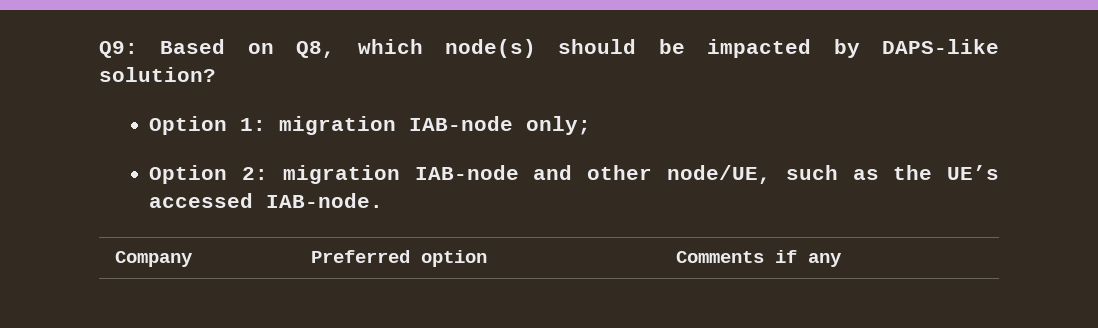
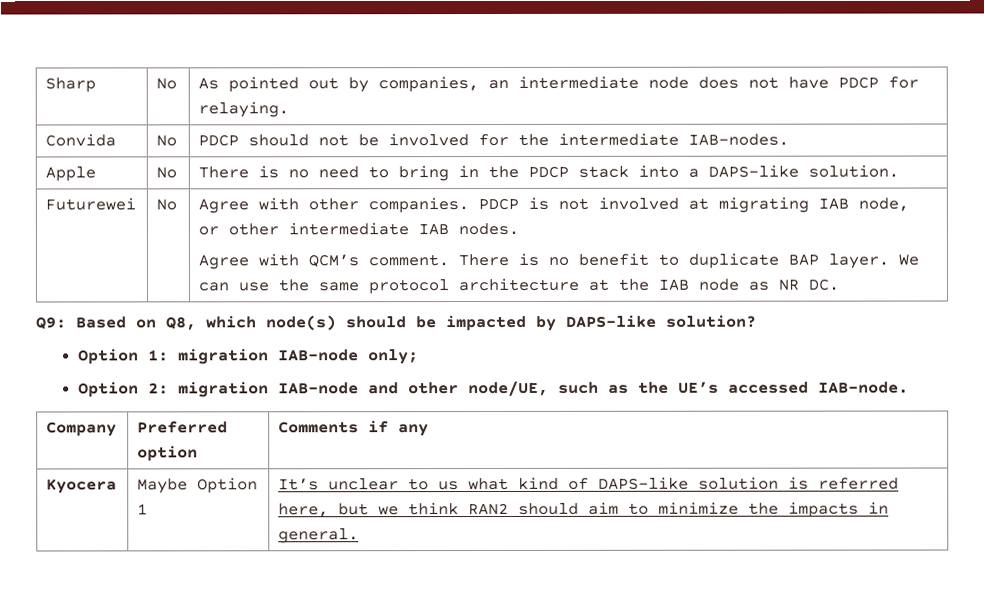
(99, 49) none -> [45,77,97,93] [156,78,178,90] [198,75,920,93] [198,101,290,118] [45,133,117,147] [156,135,178,147] [198,132,790,147] [45,166,97,182] [156,167,178,179] [198,164,900,182] [45,197,137,211] [156,199,178,211] [198,196,910,214] [198,222,520,236] [198,252,920,270] [198,277,840,295] Sharp | No | As pointed out by companies, an intermediate node does not have PDCP for relaying. // Convida | No | PDCP should not be involved for the intermediate IAB-nodes. // Apple | No | There is no need to bring in the PDCP stack into a DAPS-like solution. // Futurewei | No | Agree with other companies. PDCP is not involved at migrating IAB node, or other intermediate IAB nodes. // Agree with QCM’s comment. There is no benefit to duplicate BAP layer. We can use the same protocol architecture at the IAB node as NR DC. //
(843, 260) none -> [46,478,118,494] [137,477,259,494] [137,503,149,515] [278,476,900,491] [278,501,890,518] [278,528,360,544] // Kyocera | Maybe Option 1 | It’s unclear to us what kind of DAPS-like solution is referred here, but we think RAN2 should aim to minimize the impacts in general.

